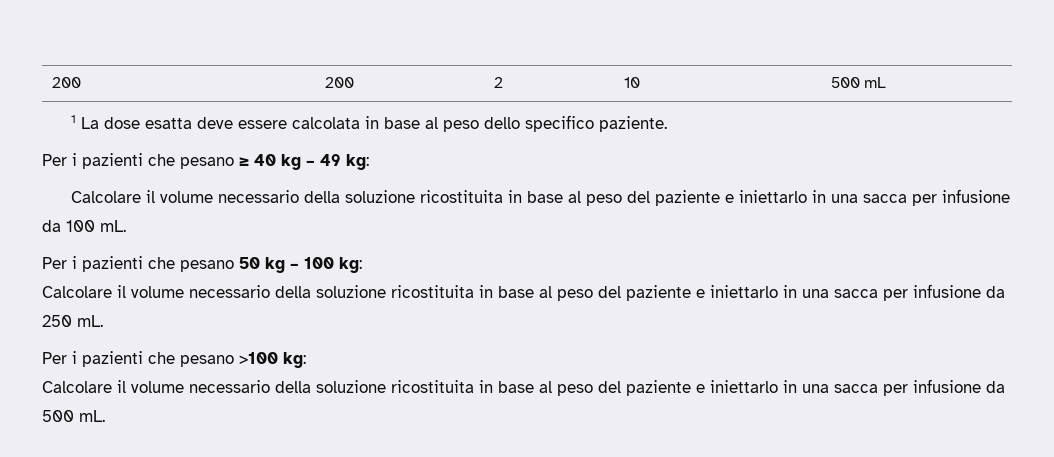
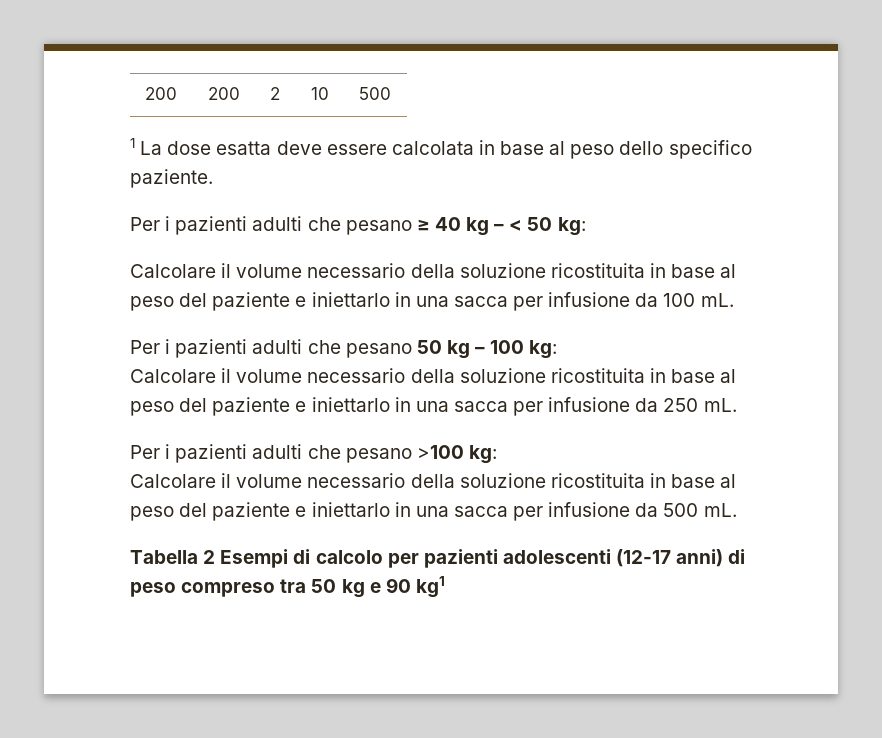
[864,77,887,88] mL -> (391, 93) none
(143, 161) none -> [252,216,303,231] adulti
[320,154,341,166] 49 -> [509,217,553,231] < 50
(143, 264) none -> [252,339,303,354] adulti
(143, 359) none -> [252,444,303,459] adulti
(105, 416) none -> [130,549,746,568] [130,576,445,598] // Tabella 2 Esempi di calcolo per pazienti adolescenti (12-17 anni) di peso compreso tra 50 kg e 90 kg1

